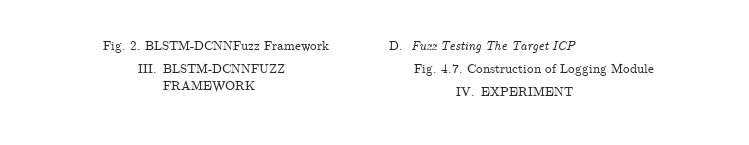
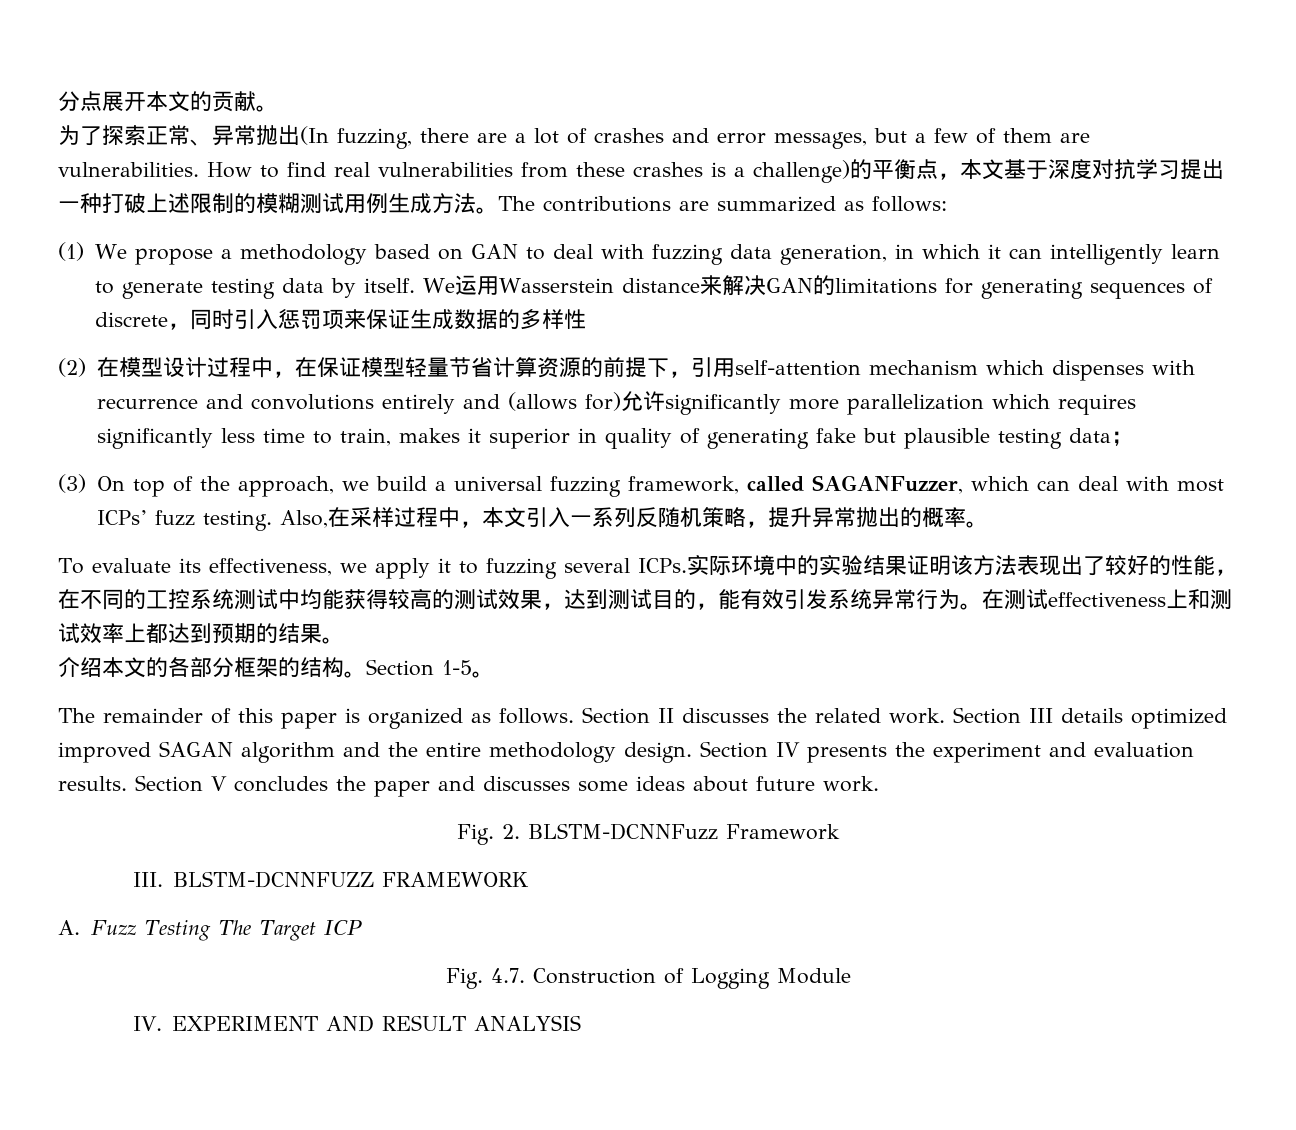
(102, 47) none -> [58,91,278,112] [58,125,1090,149] [58,159,1224,183] [58,193,947,214] [58,242,1220,265] [94,275,1213,299] [94,309,586,330] [58,356,1195,381] [96,391,1136,415] [96,428,1133,449] [58,474,1224,497] [96,507,988,531] [58,555,1237,579] [58,589,1232,610] [58,623,344,644] [58,657,494,678] [58,707,1227,729] [58,741,1194,763] [58,775,879,797] 分点展开本文的贡献。 // 为了探索正常、异常抛出(In fuzzing, there are a lot of crashes and error messages, but a few of them are vulnerabilities. How to find real vulnerabilities from these crashes is a challenge)的平衡点，本文基于深度对抗学习提出一种打破上述限制的模糊测试用例生成方法。The contributions are summarized as follows: // (1) We propose a methodology based on GAN to deal with fuzzing data generation, in which it can intelligently learn to generate testing data by itself. We运用Wasserstein distance来解决GAN的limitations for generating sequences of discrete，同时引入惩罚项来保证生成数据的多样性 // (2)在模型设计过程中，在保证模型轻量节省计算资源的前提下，引用self-attention mechanism which dispenses with recurrence and convolutions entirely and (allows for)允许significantly more parallelization which requires significantly less time to train, makes it superior in quality of generating fake but plausible testing data； // (3) On top of the approach, we build a universal fuzzing framework, called SAGANFuzzer, which can deal with most ICPs’ fuzz testing. Also,在采样过程中，本文引入一系列反随机策略，提升异常抛出的概率。 // To evaluate its effectiveness, we apply it to fuzzing several ICPs.实际环境中的实验结果证明该方法表现出了较好的性能，在不同的工控系统测试中均能获得较高的测试效果，达到测试目的，能有效引发系统异常行为。在测试effectiveness上和测试效率上都达到预期的结果。 // 介绍本文的各部分框架的结构。Section 1-5。 // The remainder of this paper is organized as follows. Section II discusses the related work. Section III details optimized improved SAGAN algorithm and the entire methodology design. Section IV presents the experiment and evaluation results. Section V concludes the paper and discusses some ideas about future work. //
[389,41,403,50] D. -> [58,920,80,935] A.
(574, 91) none -> [326,1015,582,1032] AND RESULT ANALYSIS

